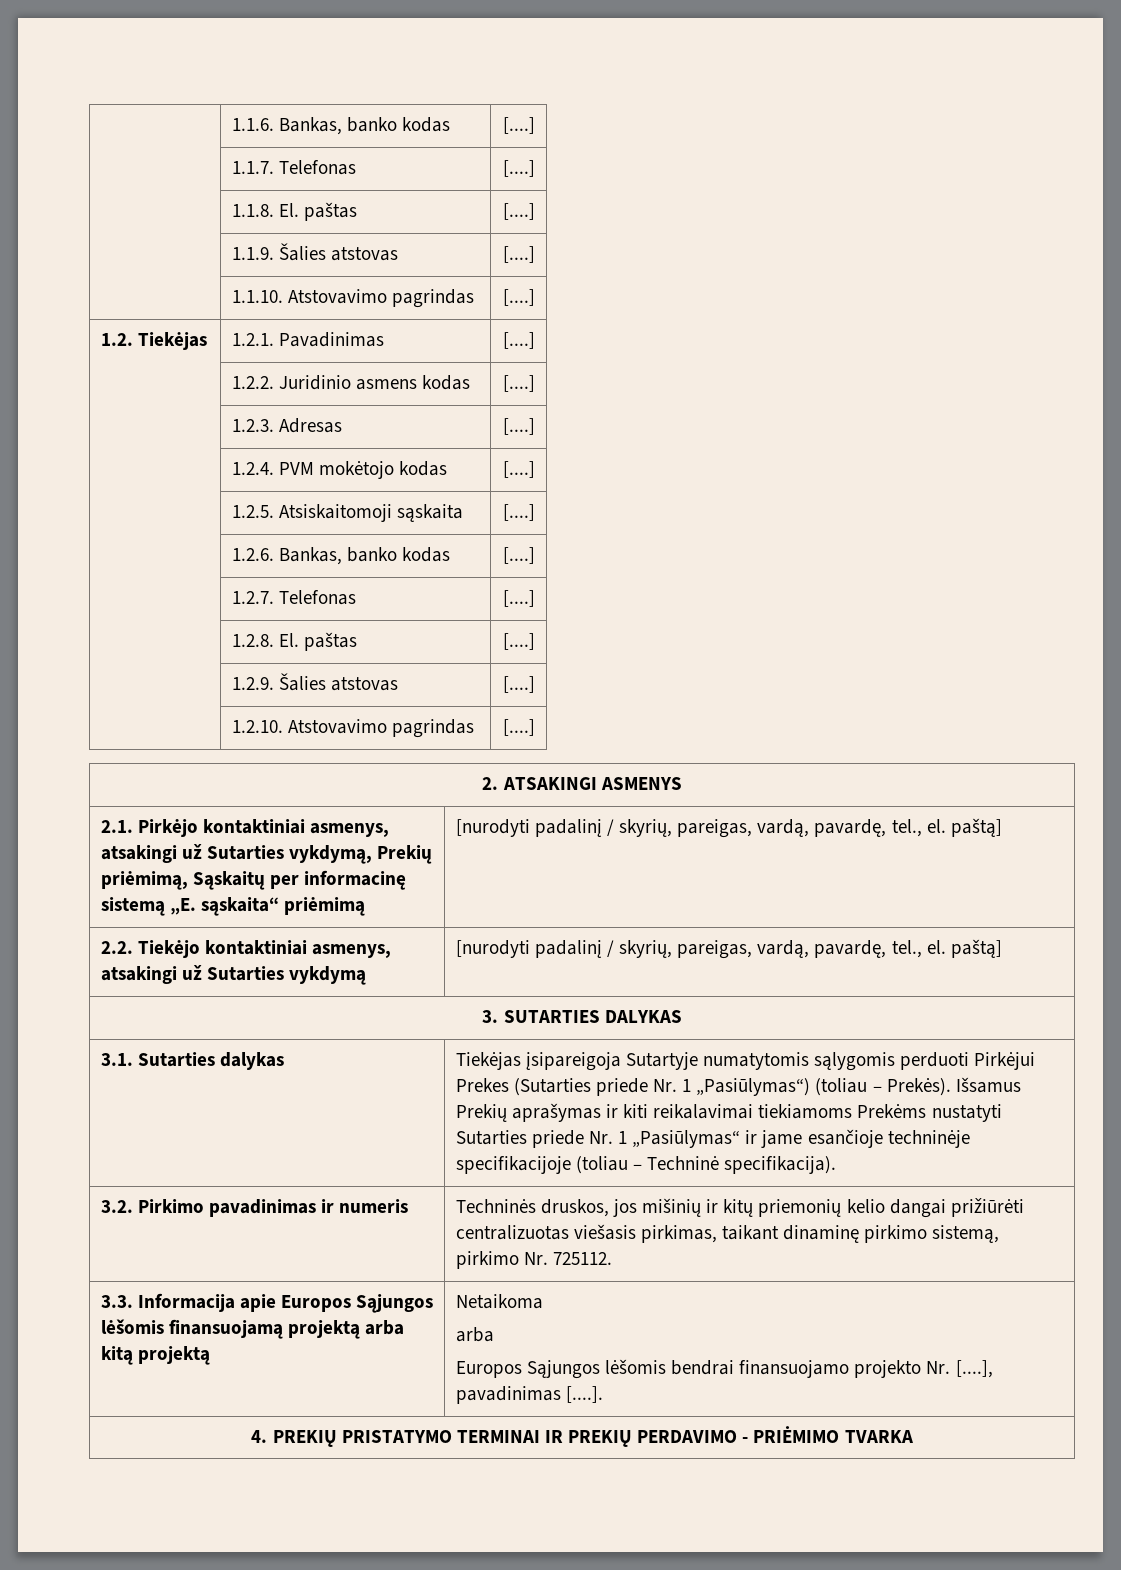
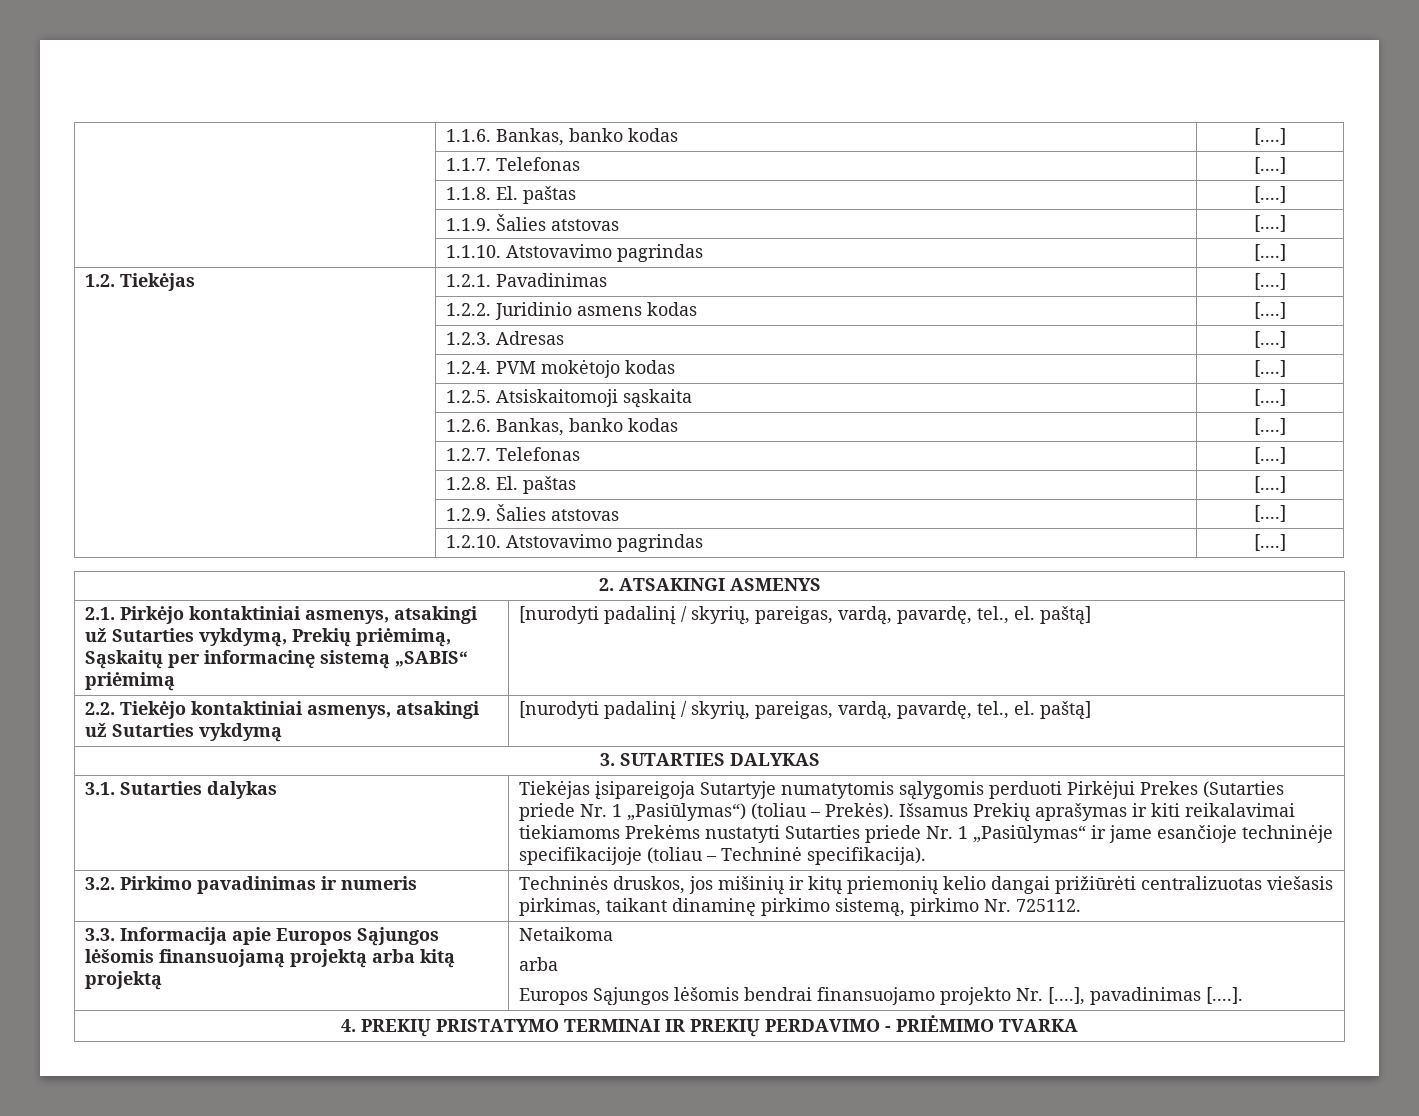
[169,897,279,916] „E. sąskaita“ -> [394,651,468,667] „SABIS“

